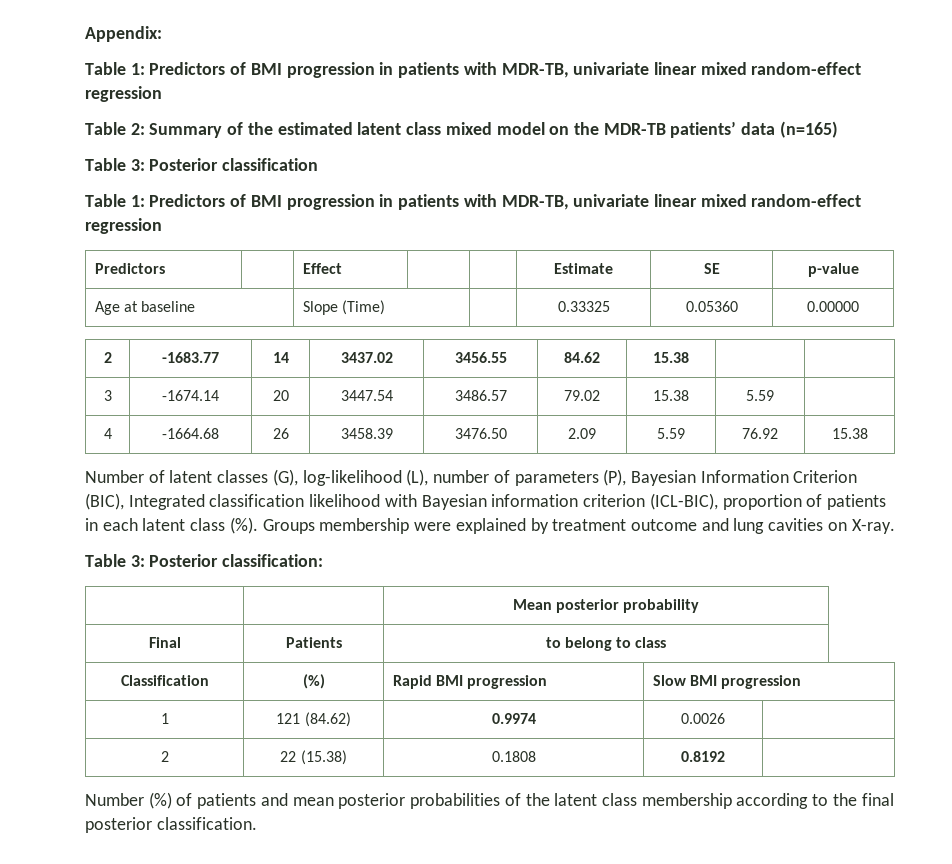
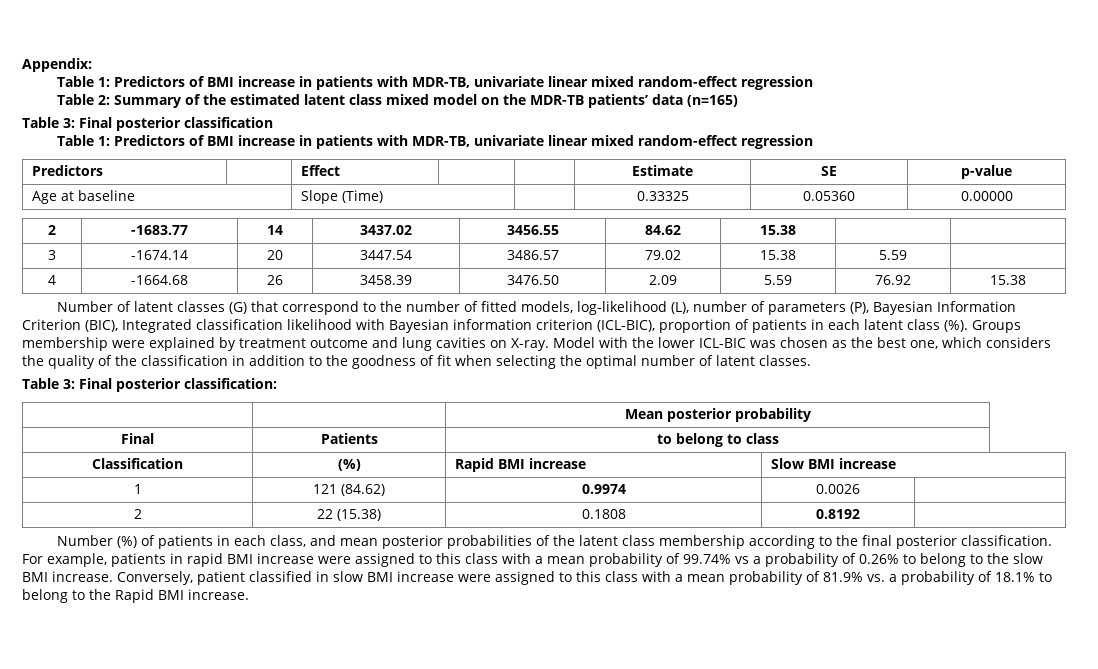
[286,62,375,78] progression -> [237,76,295,87] increase
[149,158,219,171] Posterior -> [78,117,181,131] Final posterior
[286,194,375,210] progression -> [237,135,295,146] increase
[272,469,298,486] (G), -> [228,301,573,315] (G) that correspond to the number of fitted models,
[85,554,219,567] // Table 3: Posterior -> [553,337,1051,349] [22,355,811,369] [22,378,181,392] Model with the lower ICL-BIC was chosen as the best one, which considers the quality of the classification in addition to the goodness of fit when selecting the optimal number of latent classes. // Table 3: Final posterior
[467,675,548,689] progression -> [529,458,587,469] increase
[721,675,802,689] progression -> [839,458,897,469] increase
(257, 801) none -> [216,535,306,547] in each class,
(257, 823) none -> [22,553,1043,567] [22,571,1052,585] [22,589,249,603] For example, patients in rapid BMI increase were assigned to this class with a mean probability of 99.74% vs a probability of 0.26% to belong to the slow BMI increase. Conversely, patient classified in slow BMI increase were assigned to this class with a mean probability of 81.9% vs. a probability of 18.1% to belong to the Rapid BMI increase.

